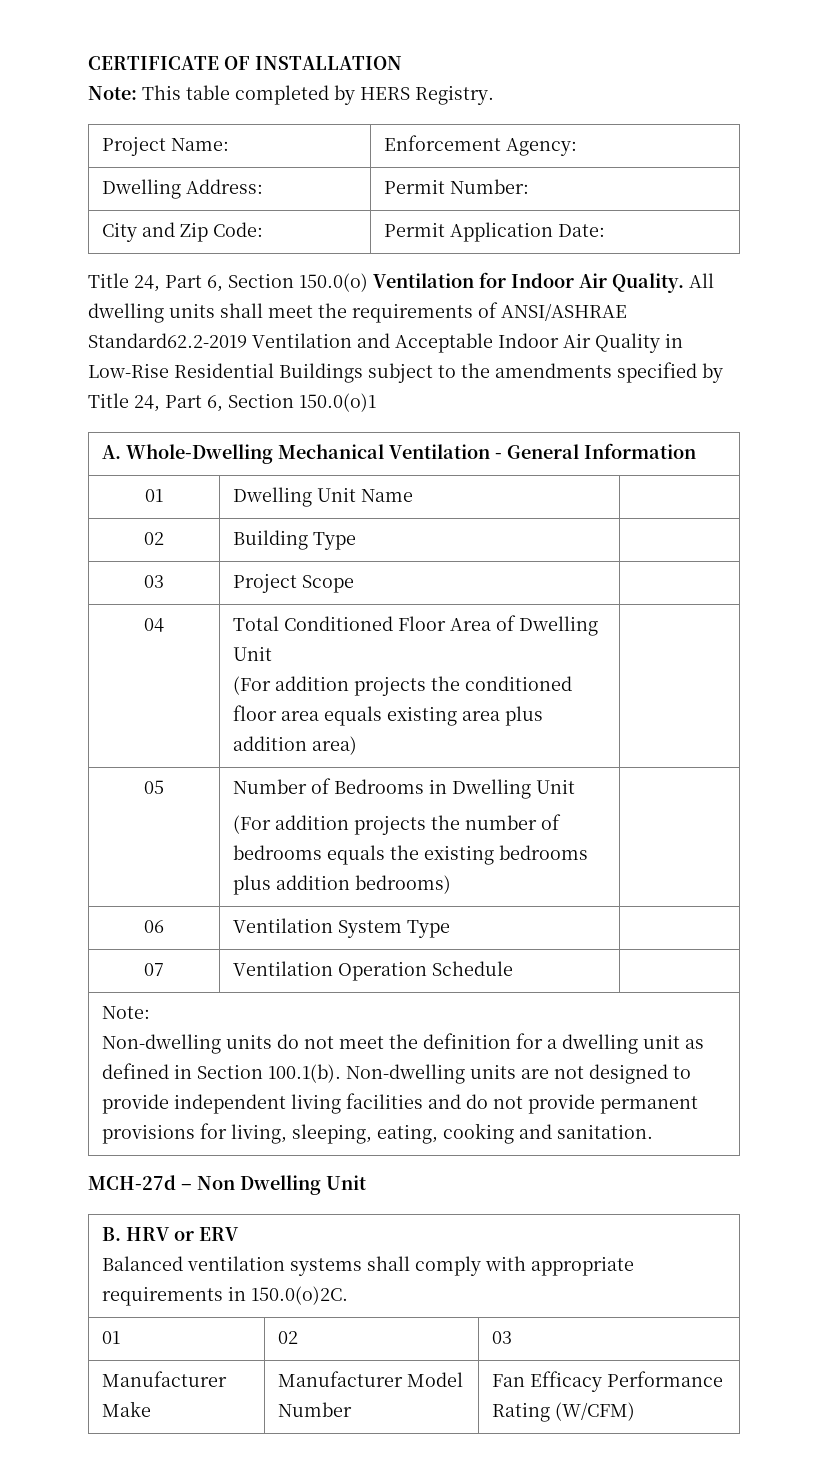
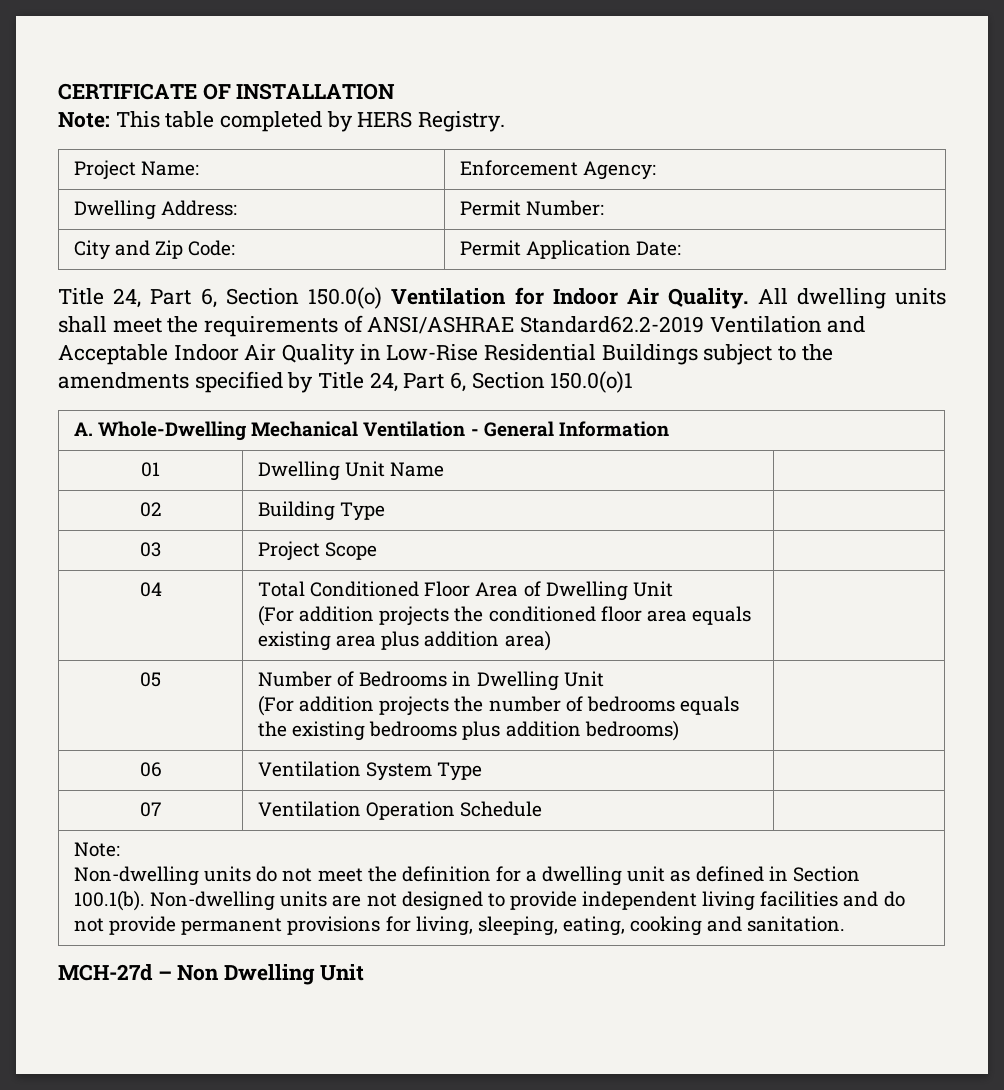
[101,1227,239,1241] [101,1256,634,1276] [101,1286,348,1306] [101,1331,120,1344] [277,1331,298,1344] [491,1331,512,1344] [101,1371,227,1387] [101,1401,151,1417] [277,1371,463,1387] [277,1402,352,1417] [491,1371,723,1392] [491,1402,635,1422] // B. HRV or ERV // Balanced ventilation systems shall comply with appropriate requirements in 150.0(o)2C. // 01 | 02 | 03 // Manufacturer Make | Manufacturer Model Number | Fan Efficacy Performance Rating (W/CFM) -> (364, 972) none

